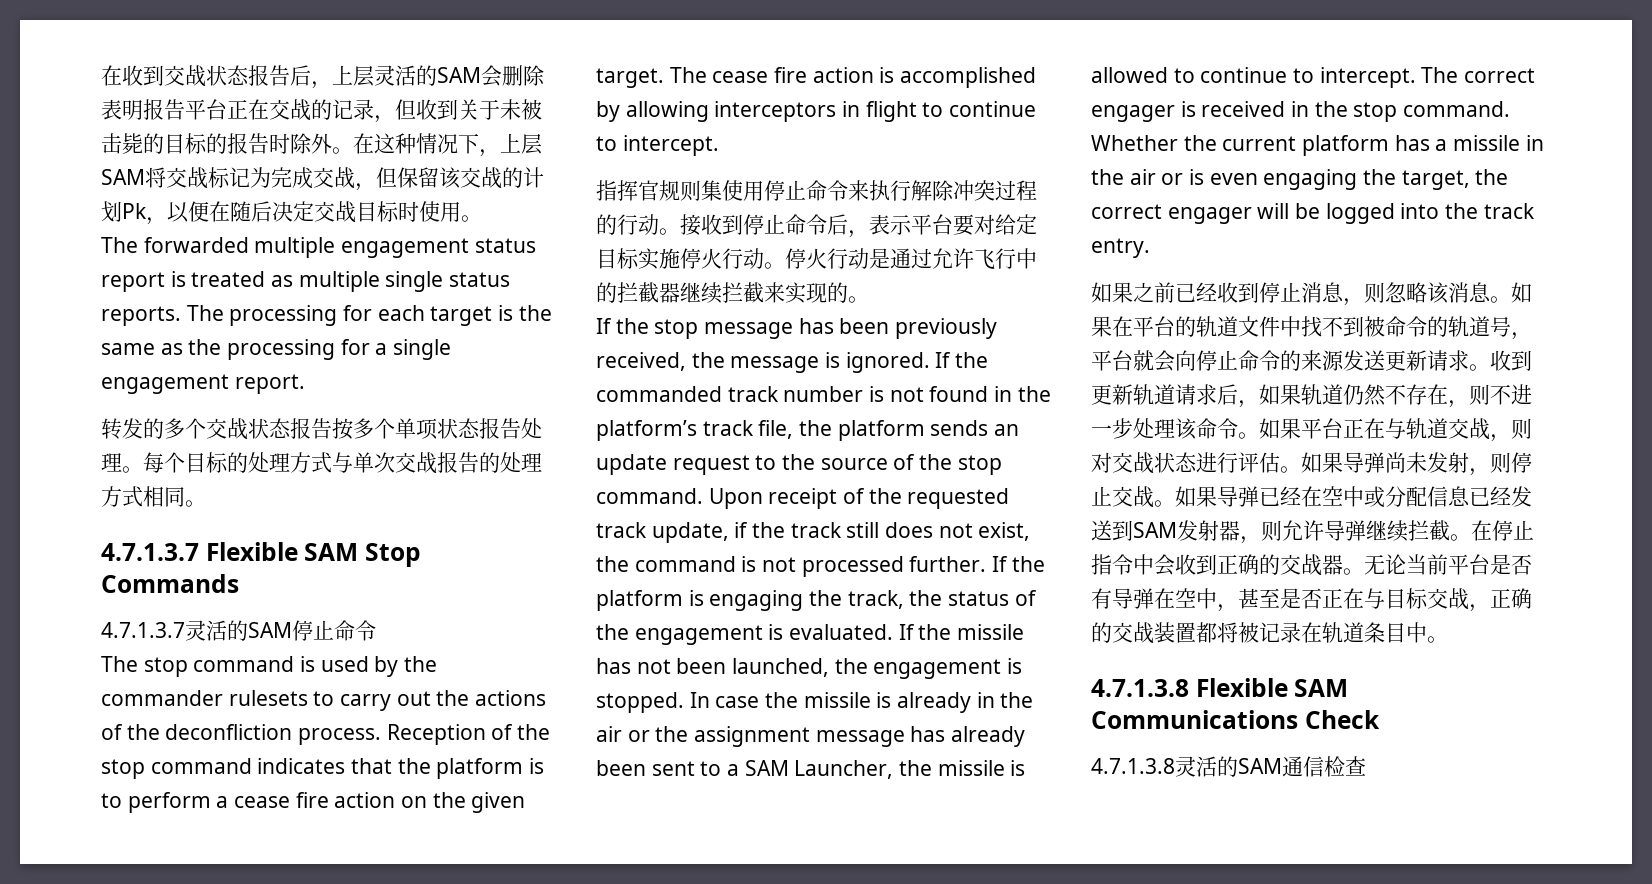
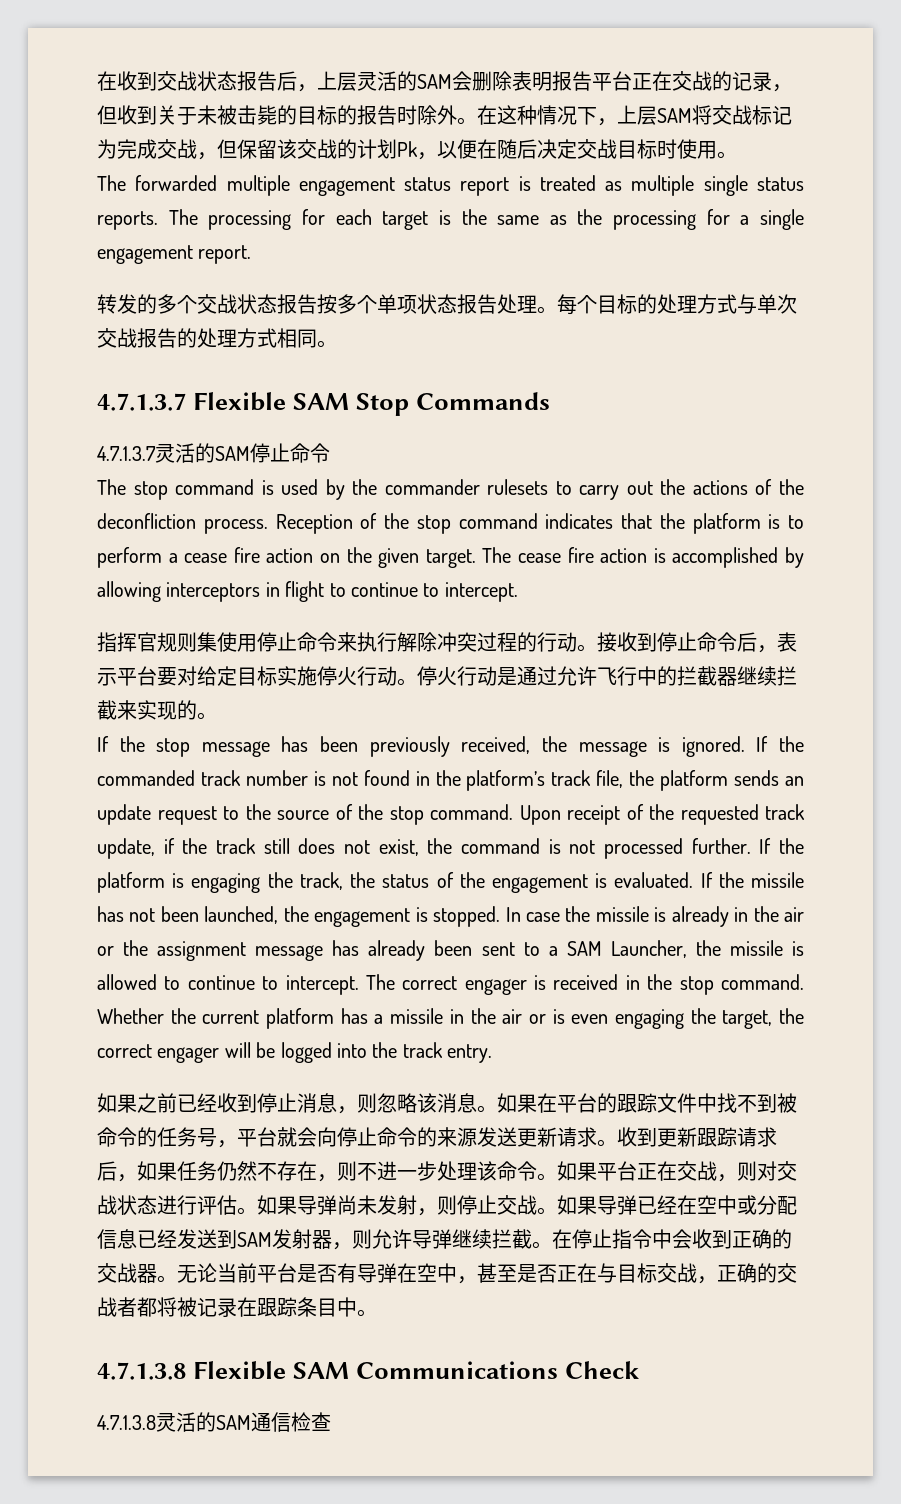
[1196,316,1238,337] 轨道 -> [617,1093,657,1113] 跟踪
[1448,316,1490,337] 轨道 -> [157,1127,197,1147] 任务
[1133,384,1175,405] 轨道 -> [697,1127,737,1147] 跟踪
[1301,384,1343,405] 轨道 -> [177,1161,217,1181] 任务
[1385,418,1448,439] 与轨道 -> (677, 1171) none
[1154,622,1196,643] 装置 -> [117,1297,137,1317] 者
[1322,622,1364,643] 轨道 -> [257,1297,297,1317] 跟踪

